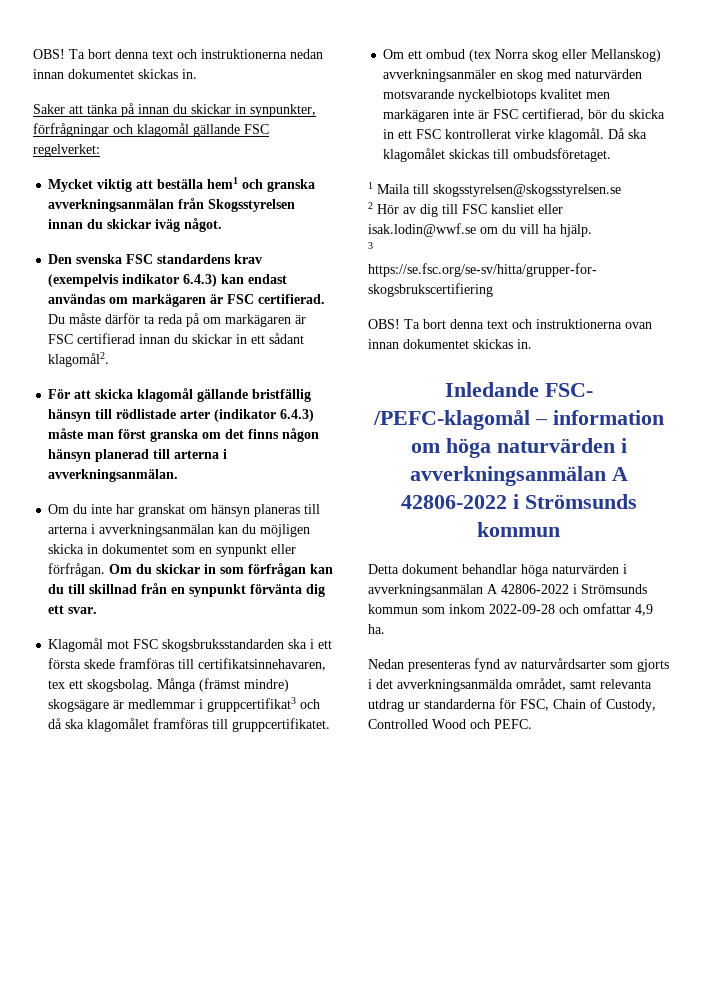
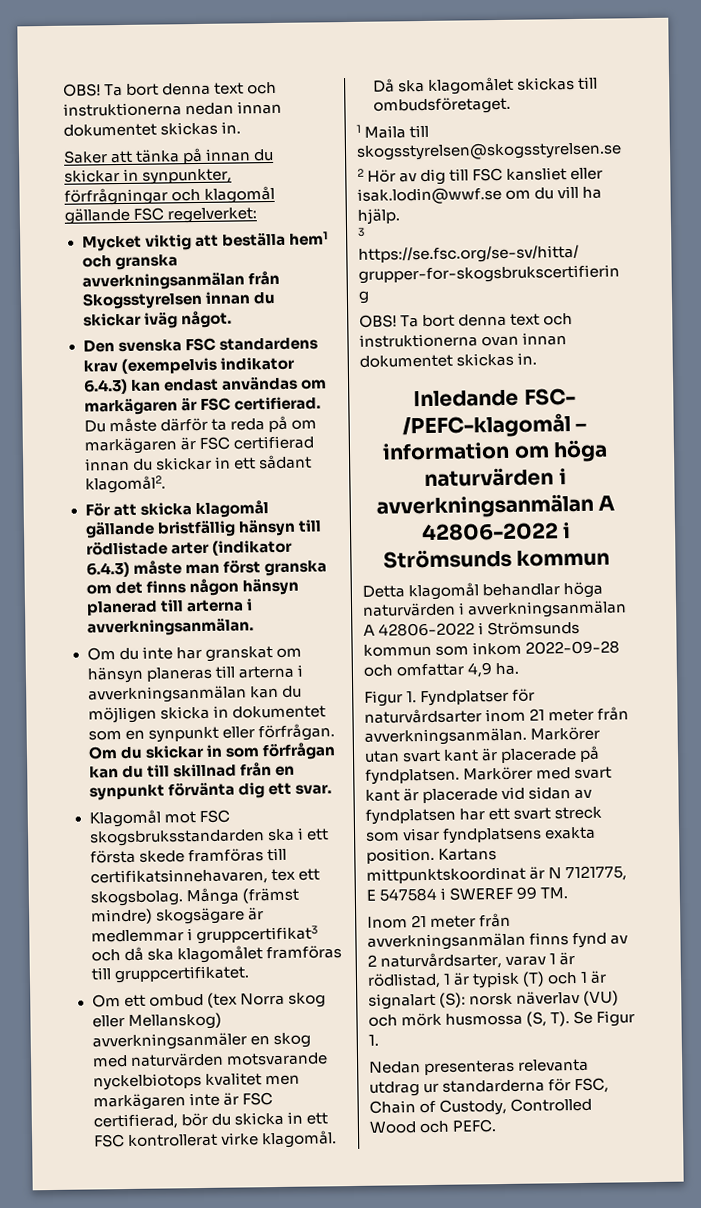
[402,564,458,574] dokument -> [408,582,480,601] klagomål
[368,658,669,672] [368,678,596,692] Nedan presenteras fynd av naturvårdsarter som gjorts i det avverkningsanmälda området, samt -> [364,688,536,707] [364,706,630,724] [364,726,601,746] [364,745,601,764] [365,766,613,785] [365,786,593,804] [365,806,603,825] [366,826,597,844] [366,847,498,864] [366,865,628,884] [366,886,569,902] [367,912,512,929] [367,932,629,951] [367,952,576,970] [367,970,608,989] [368,990,620,1010] [368,1010,636,1027] [368,1034,379,1046] [369,1059,516,1076] Figur 1. Fyndplatser för naturvårdsarter inom 21 meter från avverkningsanmälan. Markörer utan svart kant är placerade på fyndplatsen. Markörer med svart kant är placerade vid sidan av fyndplatsen har ett svart streck som visar fyndplatsens exakta position. Kartans mittpunktskoordinat är N 7121775, E 547584 i SWEREF 99 TM. // Inom 21 meter från avverkningsanmälan finns fynd av 2 naturvårdsarter, varav 1 är rödlistad, 1 är typisk (T) och 1 är signalart (S): norsk näverlav (VU) och mörk husmossa (S, T). Se Figur 1. // Nedan presenteras

